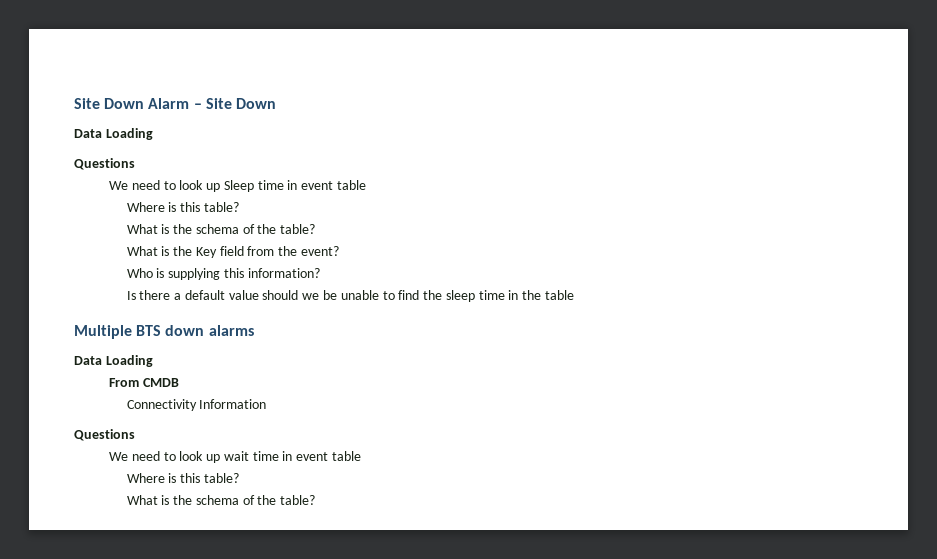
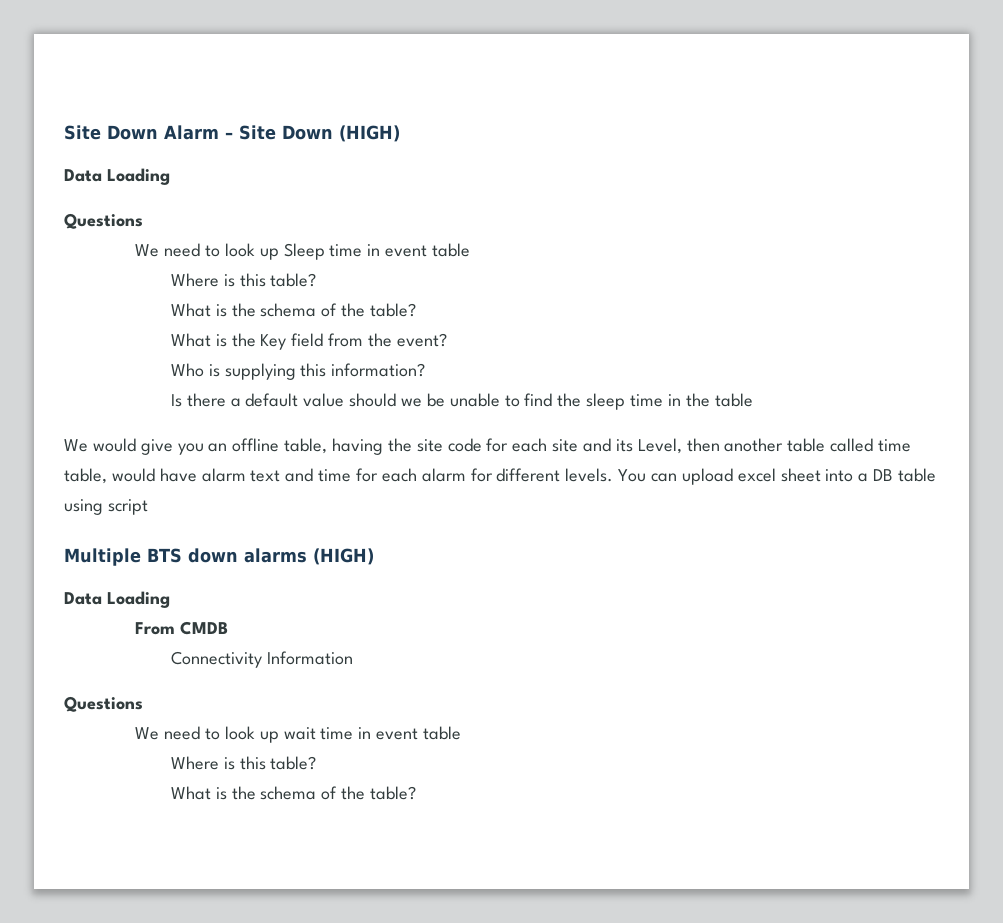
(276, 103) none -> [339,125,400,142] (HIGH)
(574, 295) none -> [64,438,912,455] [64,468,937,485] [64,499,148,515] // We would give you an offline table, having the site code for each site and its Level, then another table called time table, would have alarm text and time for each alarm for different levels. You can upload excel sheet into a DB table using script
(254, 330) none -> [313,548,374,565] (HIGH)

